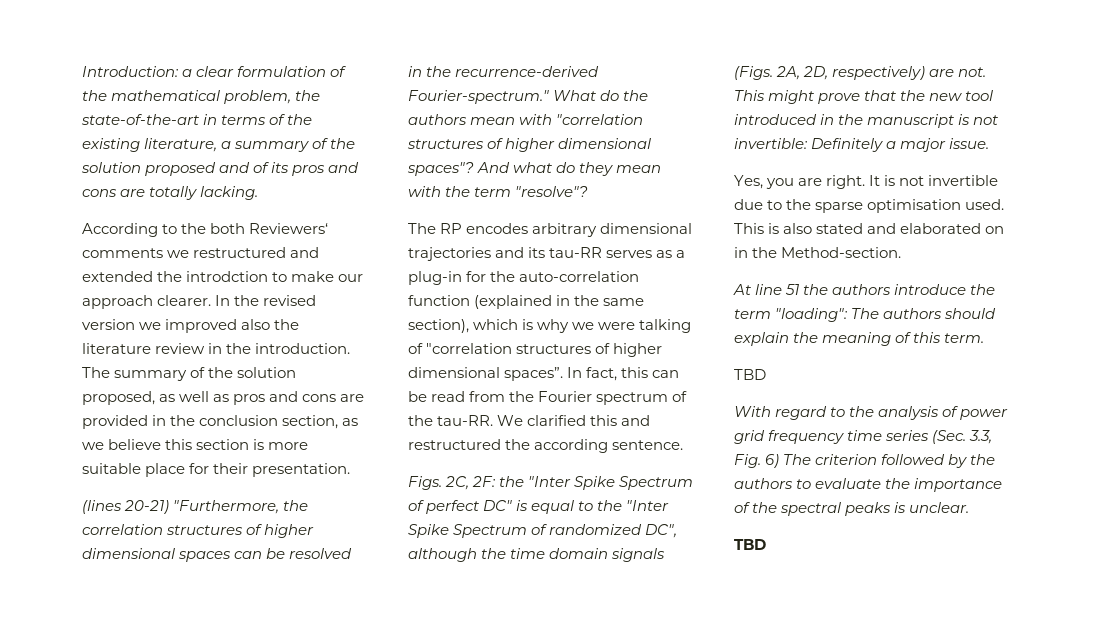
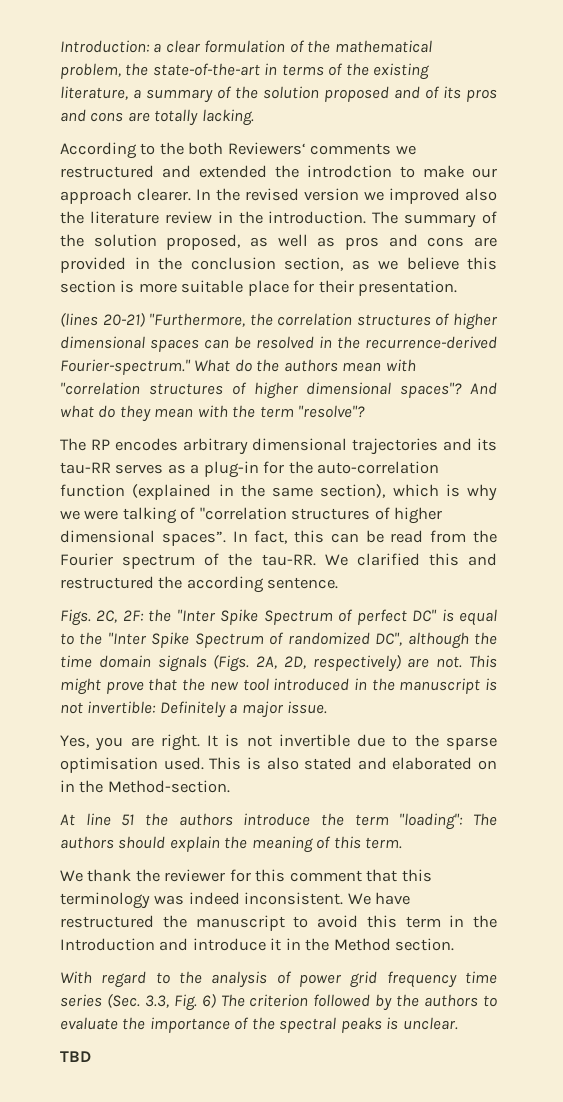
[734,369,766,380] TBD -> [60,869,432,882] [60,892,411,909] [60,915,497,931] [60,938,455,951] We thank the reviewer for this comment that this terminology was indeed inconsistent. We have restructured the manuscript to avoid this term in the Introduction and introduce it in the Method section.

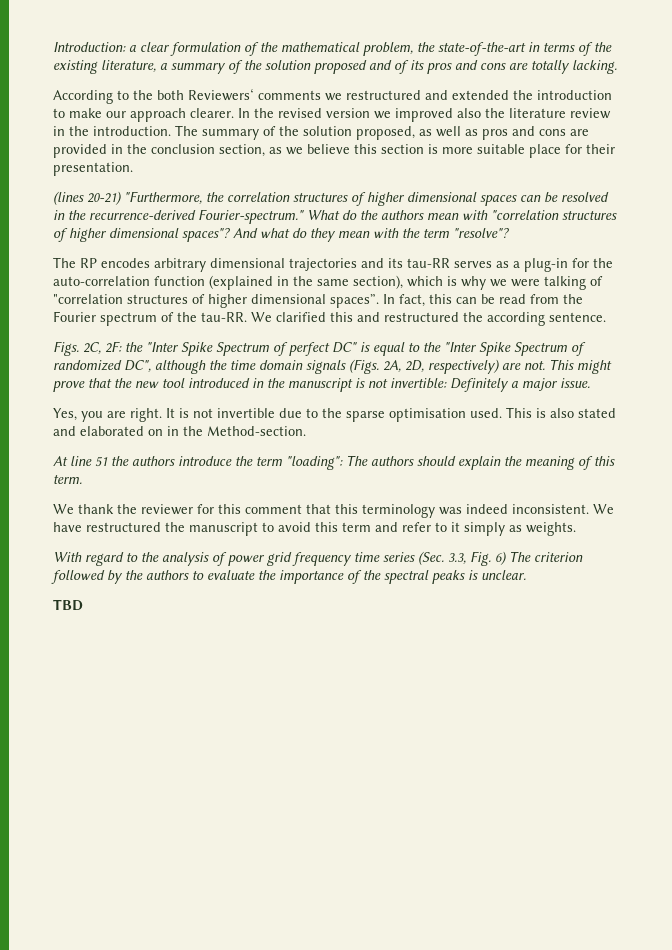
[307,165,392,178] introdction -> [537,90,612,100] introduction
[449,915,497,928] [60,938,455,951] in the Introduction and introduce it in the Method section. -> [375,522,576,536] and refer to it simply as weights.

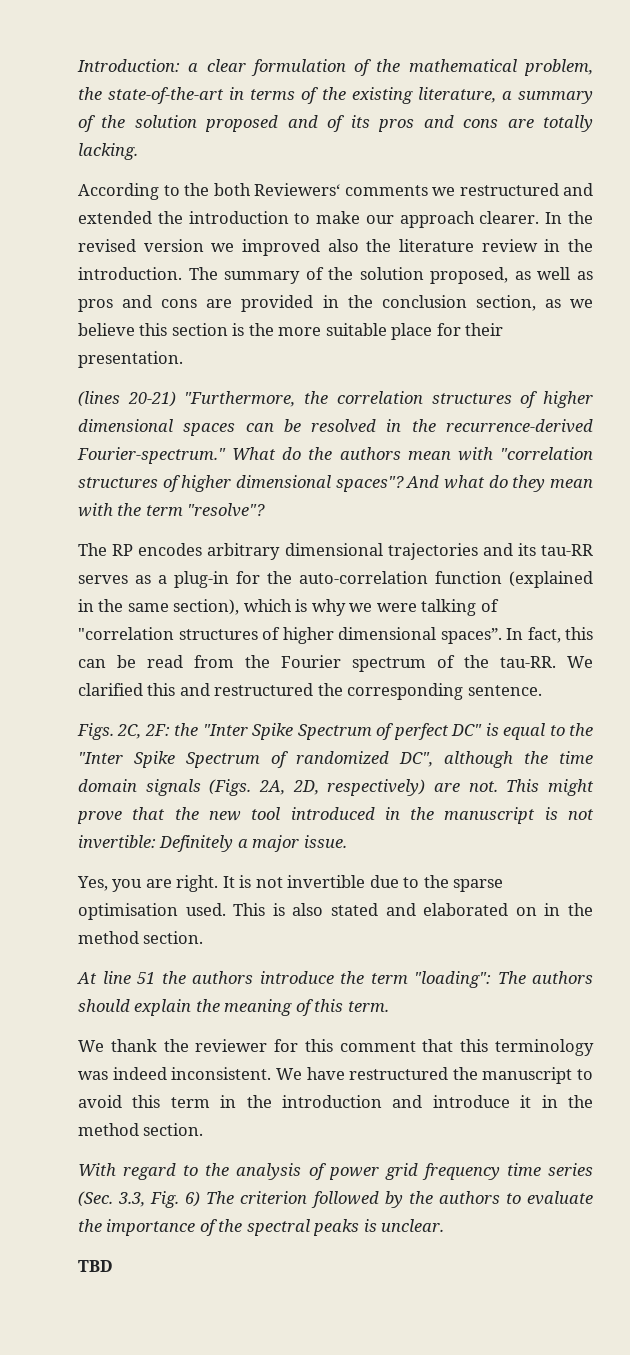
(438, 149) none -> [248,323,274,336] the
[487,312,545,326] according -> [347,683,464,700] corresponding
[207,426,306,436] Method-section. -> [78,931,204,944] method section.
[375,522,576,536] and refer to it simply as weights. -> [220,1095,593,1108] [78,1123,204,1136] in the introduction and introduce it in the method section.

